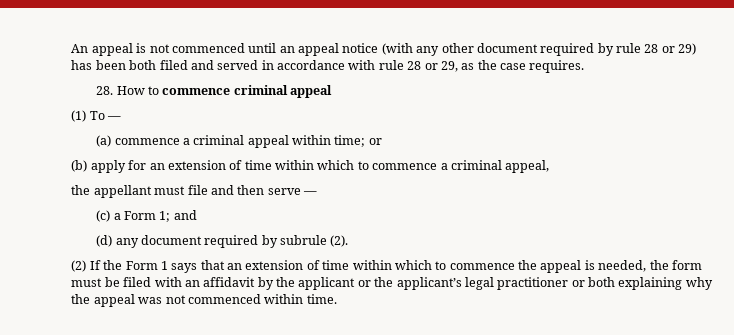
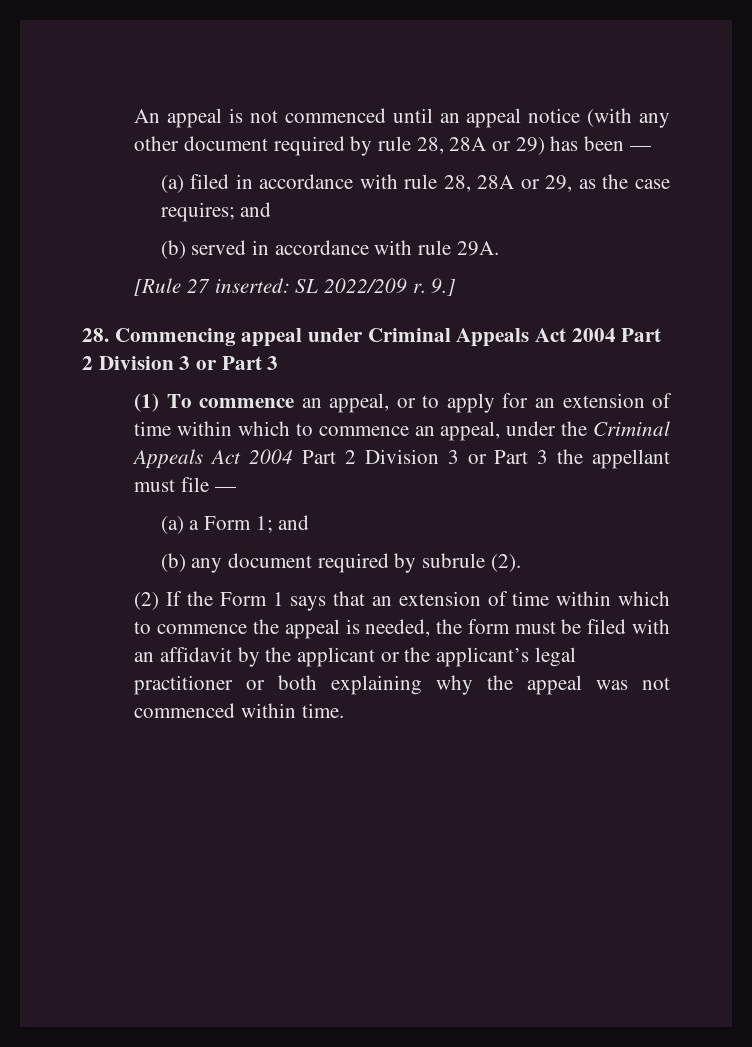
[644,44,659,53] 28 -> [416,137,487,154] 28, 28A
[129,60,214,70] both filed and -> [629,145,651,151] [160,174,670,193] [160,202,272,222] [160,240,186,259] — // (a) filed in accordance with rule 28, 28A or 29, as the case requires; and // (b)
[407,60,585,73] [96,85,332,98] [71,110,122,122] [96,135,382,148] [71,160,88,172] 28 or 29, as the case requires. // 28. How to commence criminal appeal // (1) To — // (a) commence a criminal appeal within time; or // (b) -> [456,241,499,256] [134,278,457,296] [82,328,662,347] [82,356,279,370] [134,393,440,413] 29A. // [Rule 27 inserted: SL 2022/209 r. 9.] // 28. Commencing appeal under Criminal Appeals Act 2004 Part 2 Division 3 or Part 3 // (1) To commence an appeal, or to
[440,160,550,173] a criminal appeal, // -> [414,421,670,441] [132,449,549,469] an appeal, under the Criminal Appeals Act 2004 Part 2 Division 3 or Part 3
[210,185,318,195] [96,210,111,222] and then serve — // (c) -> [214,486,236,492] [160,516,184,534] — // (a)
[96,235,113,247] (d) -> [160,553,186,572] (b)

